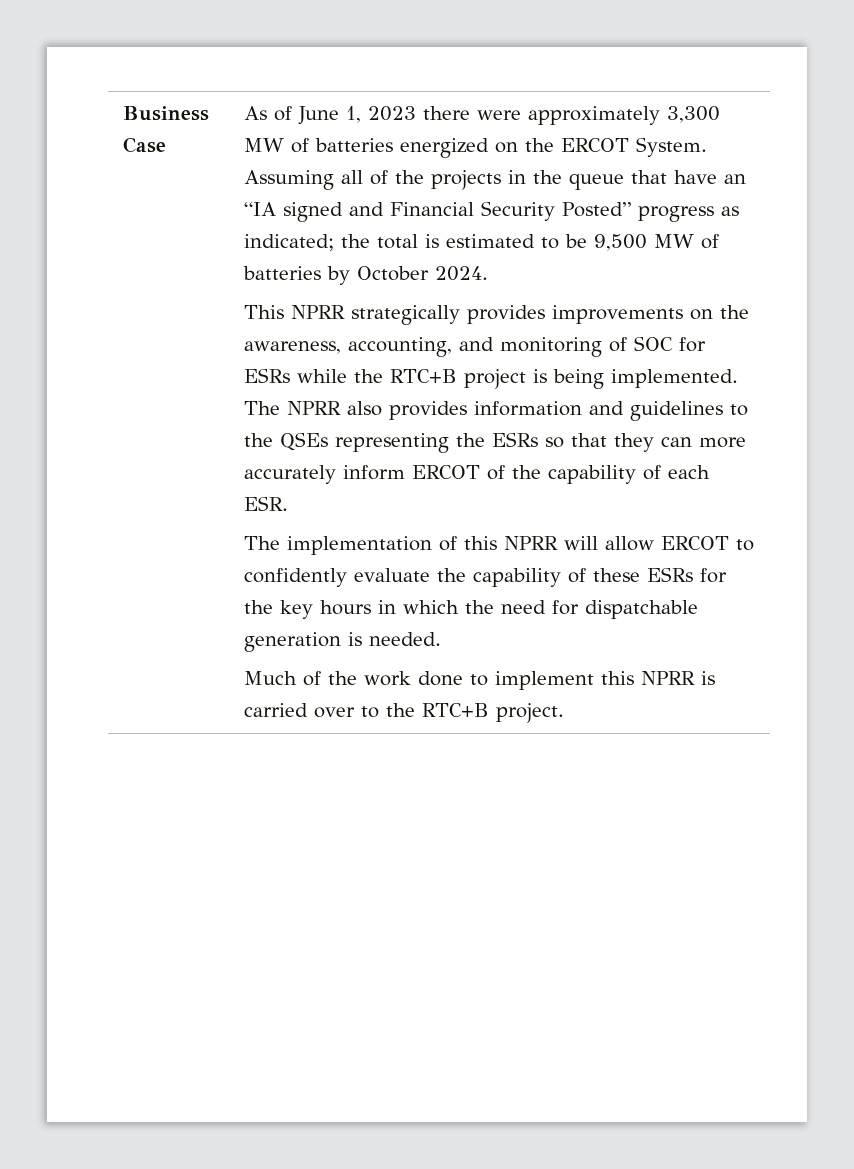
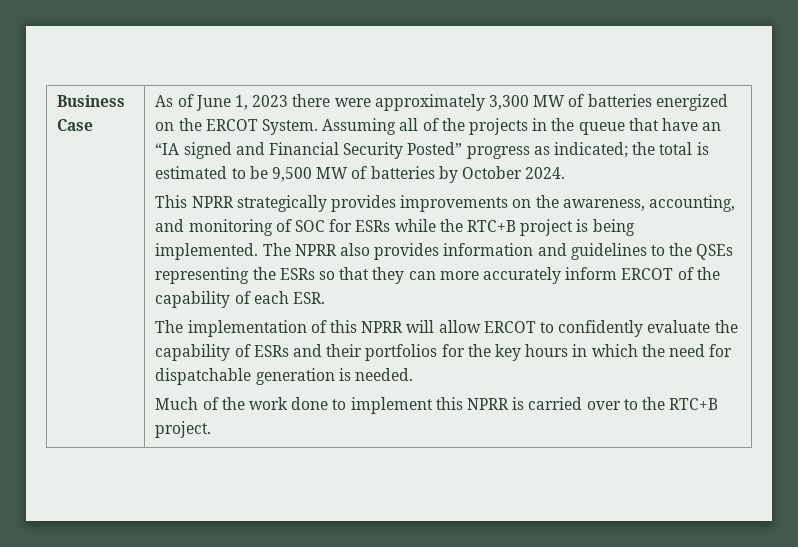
[593,567,694,582] these ESRs -> [253,344,438,361] ESRs and their portfolios

